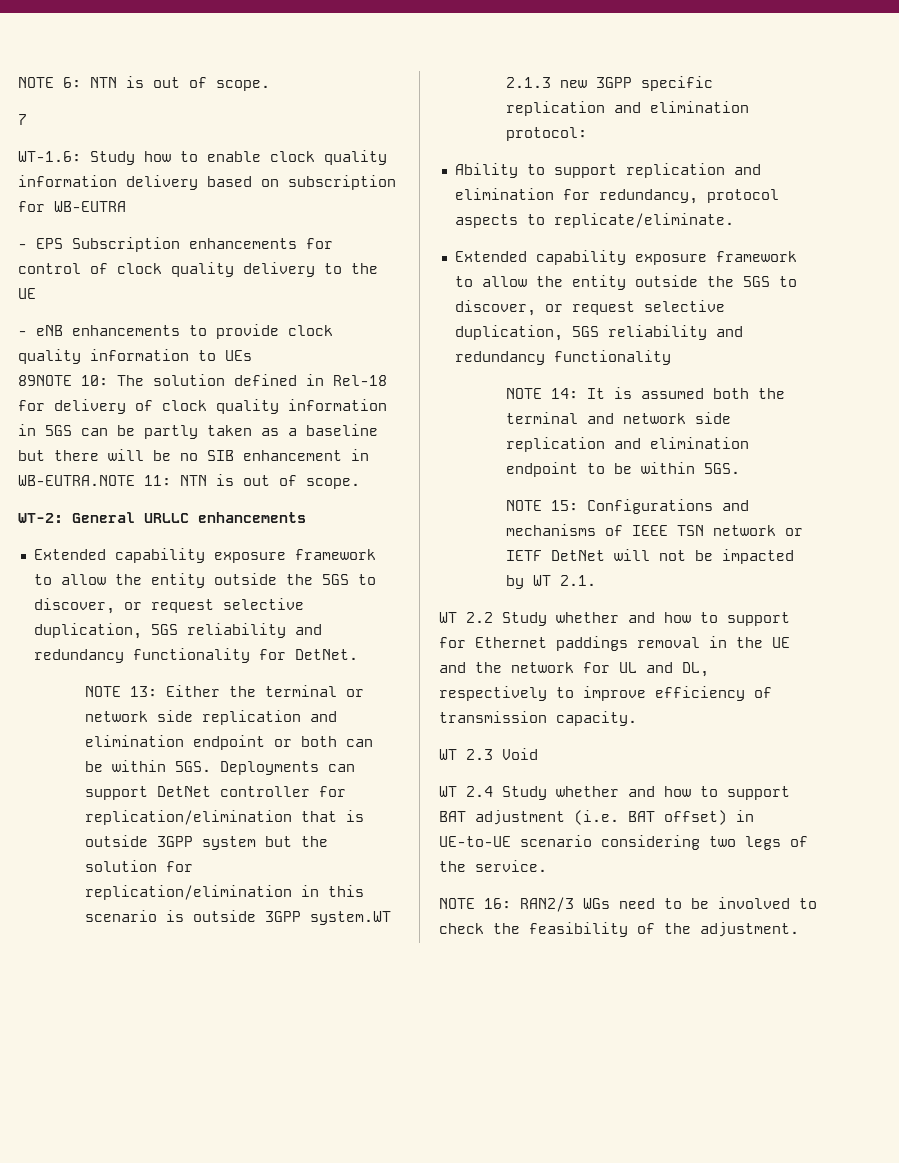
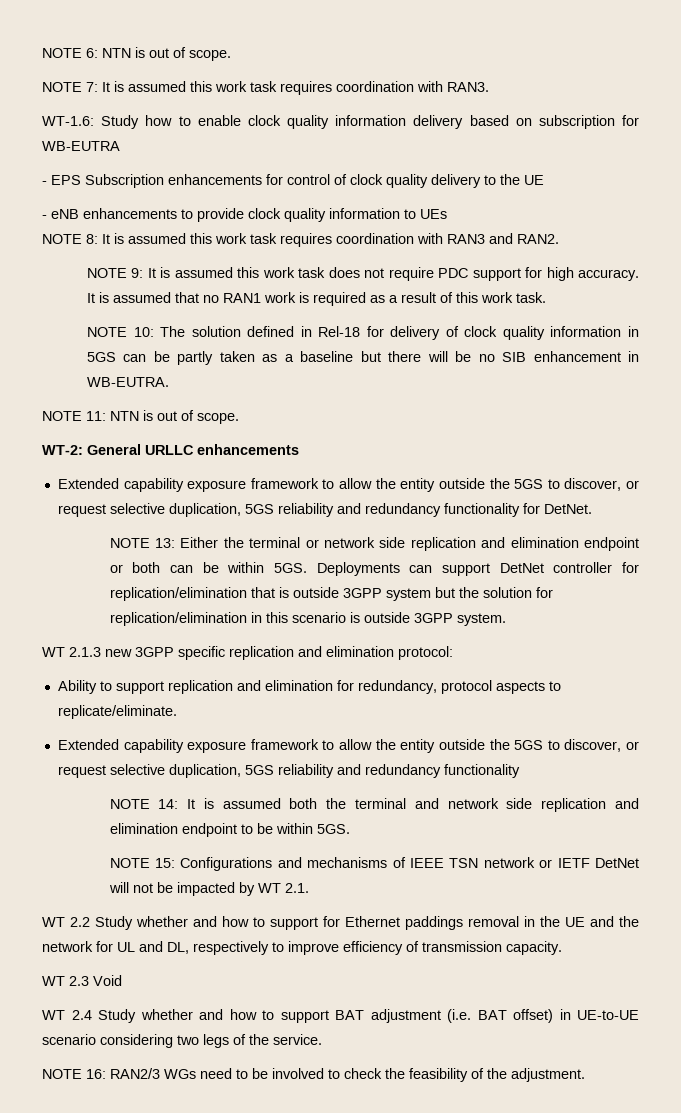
[18,114,27,125] 7 -> [42,81,489,95] NOTE 7: It is assumed this work task requires coordination with RAN3.
[18,375,72,386] 89NOTE -> [42,233,559,247] [87,267,639,281] [87,292,547,306] [87,327,128,337] NOTE 8: It is assumed this work task requires coordination with RAN3 and RAN2. // NOTE 9: It is assumed this work task does not require PDC support for high accuracy. It is assumed that no RAN1 work is required as a result of this work task. // NOTE
[18,475,135,486] WB-EUTRA.NOTE -> [87,377,170,387] [42,411,82,421] WB-EUTRA. // NOTE
[310,911,392,925] system.WT -> [456,613,506,626] [42,647,65,657] system. // WT

